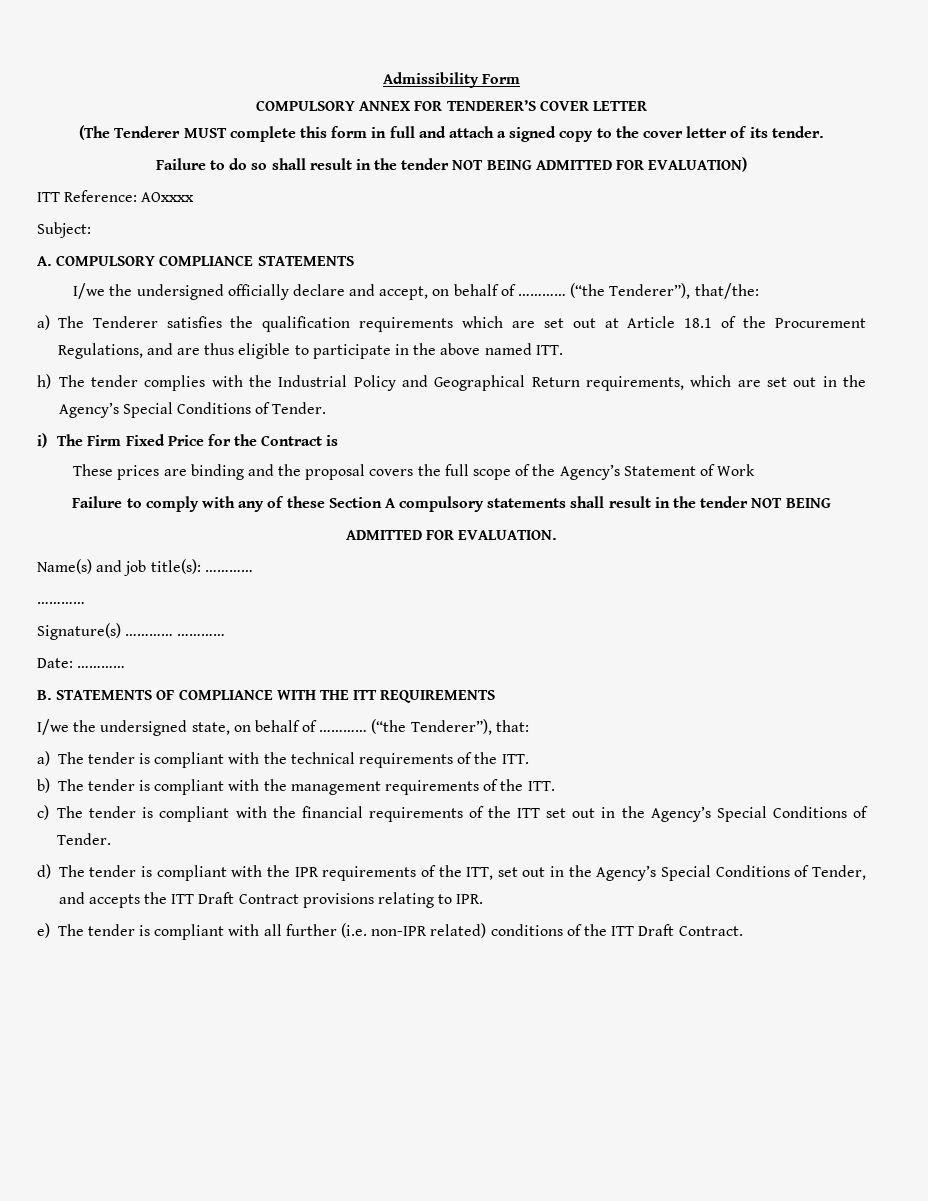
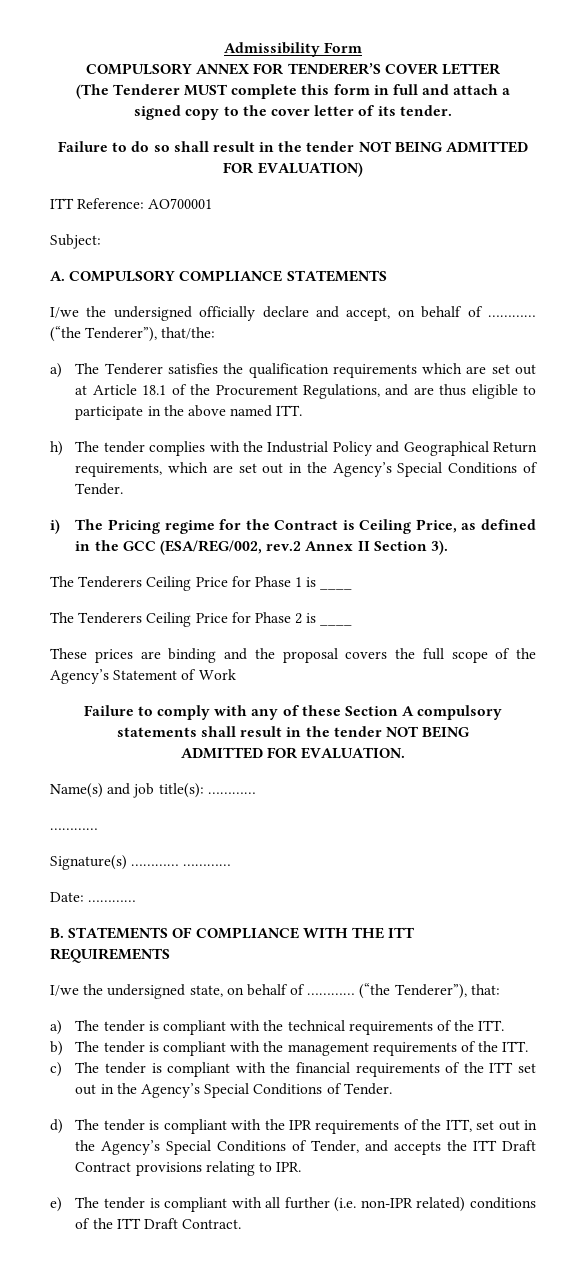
[141,192,195,202] AOxxxx -> [148,198,213,209] AO700001
[87,434,204,446] Firm Fixed Price -> [107,519,215,534] Pricing regime
(339, 440) none -> [359,519,536,534] [75,540,448,555] [50,576,317,591] [320,587,353,590] [50,612,317,627] [320,623,353,626] Ceiling Price, as defined in the GCC (ESA/REG/002, rev.2 Annex II Section 3). // The Tenderers Ceiling Price for Phase 1 is ____ // The Tenderers Ceiling Price for Phase 2 is ____

